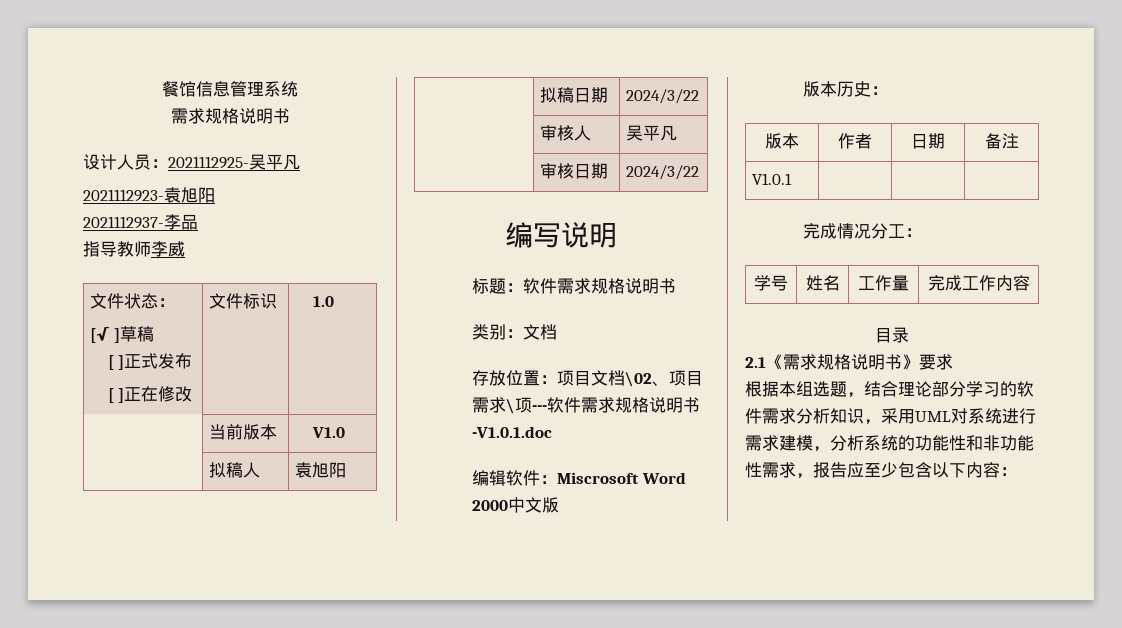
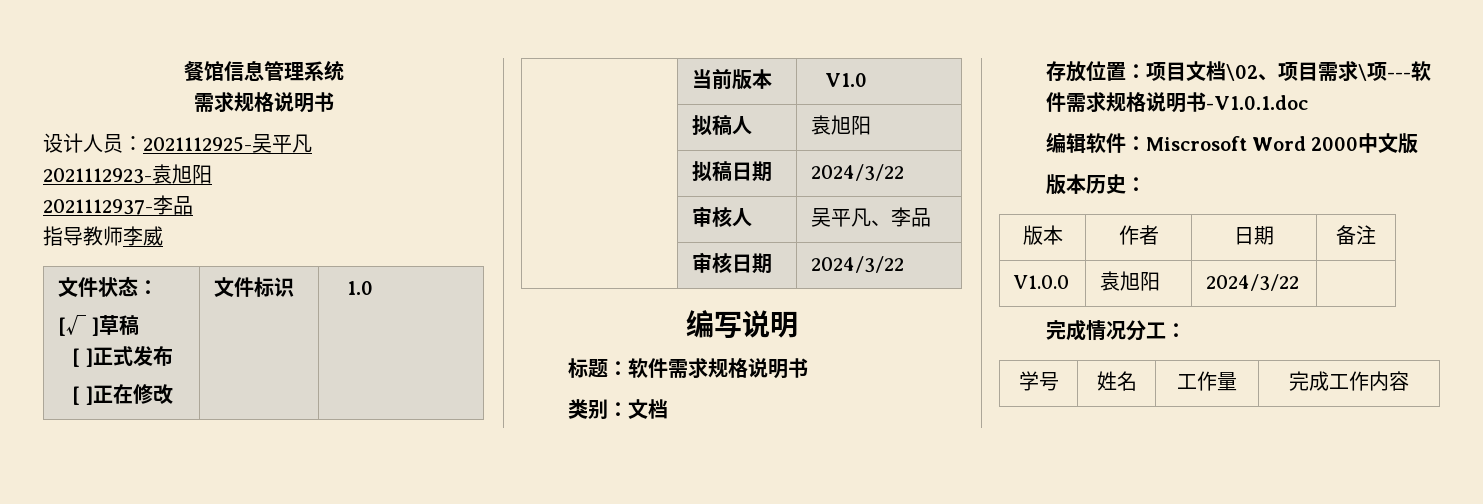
(677, 133) none -> [871,207,932,227] 、李品
[751,173,792,185] V1.0.1 | | -> [1013,275,1070,289] [1100,271,1161,291] [1206,274,1300,291] V1.0.0 | 袁旭阳 | 2024/3/22
[875,327,909,343] [745,354,953,370] [745,381,1034,398] [745,408,1036,425] [745,435,1034,452] [745,462,1017,479] // 目录 // 2.1《需求规格说明书》要求 // 根据本组选题，结合理论部分学习的软件需求分析知识，采用UML对系统进行需求建模，分析系统的功能性和非功能性需求，报告应至少包含以下内容： -> (1409, 381) none

